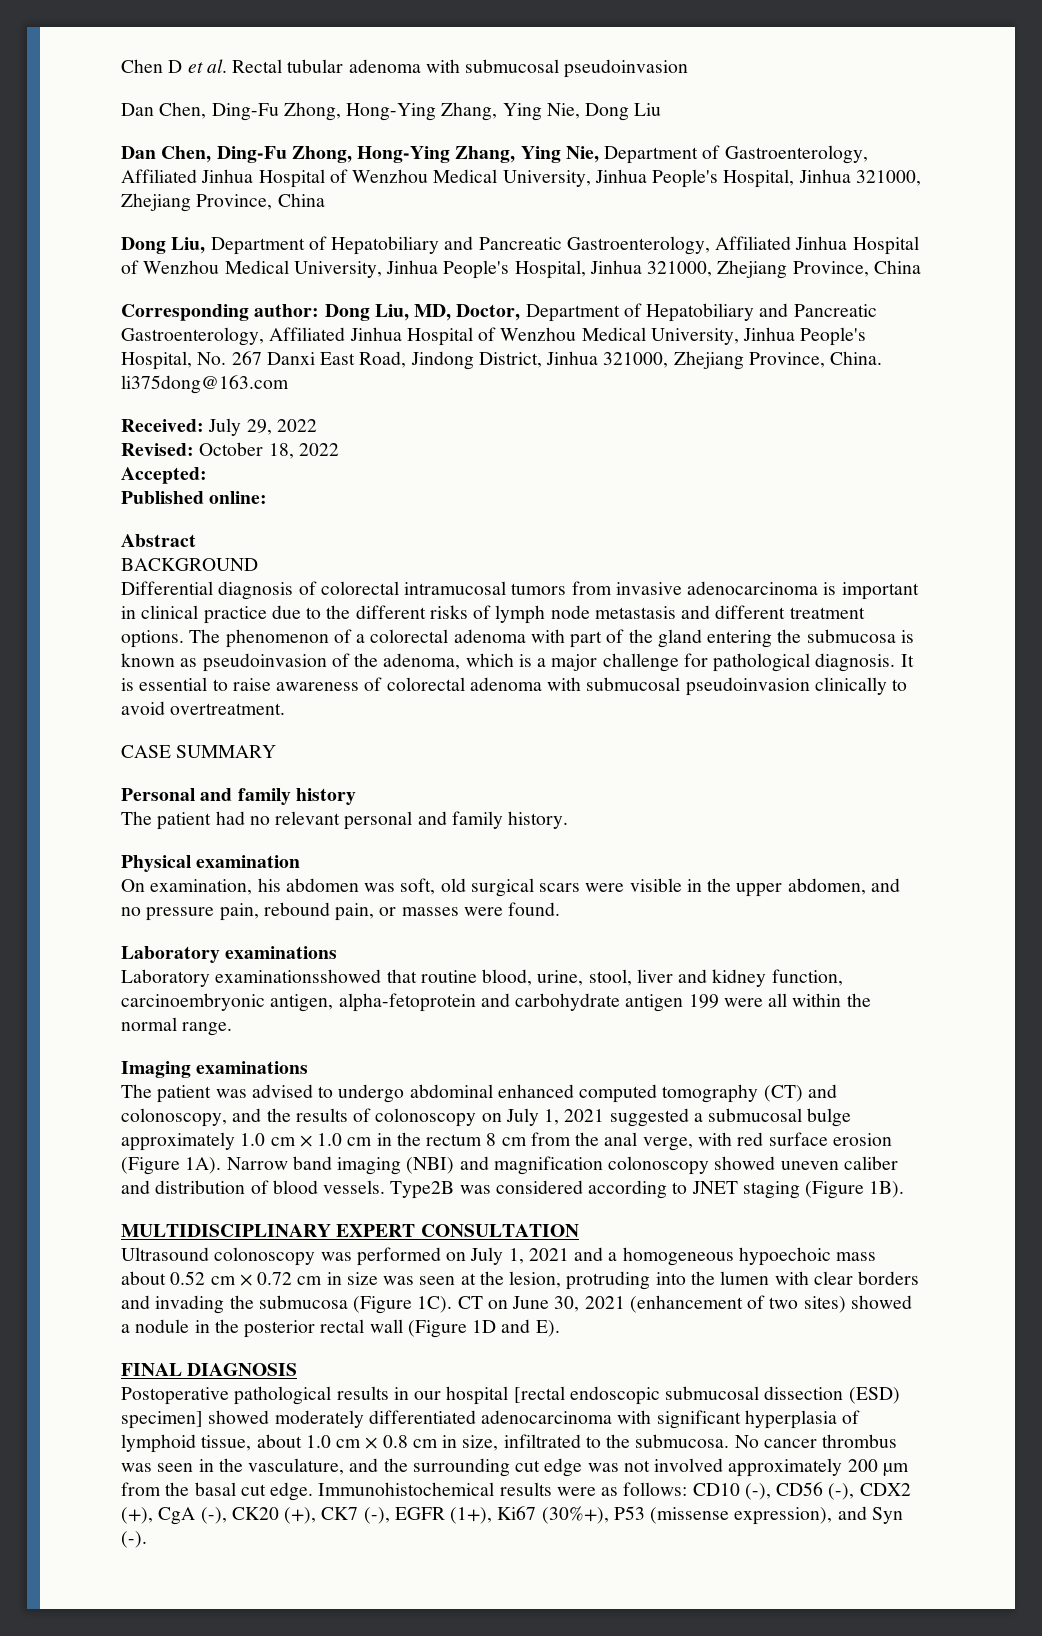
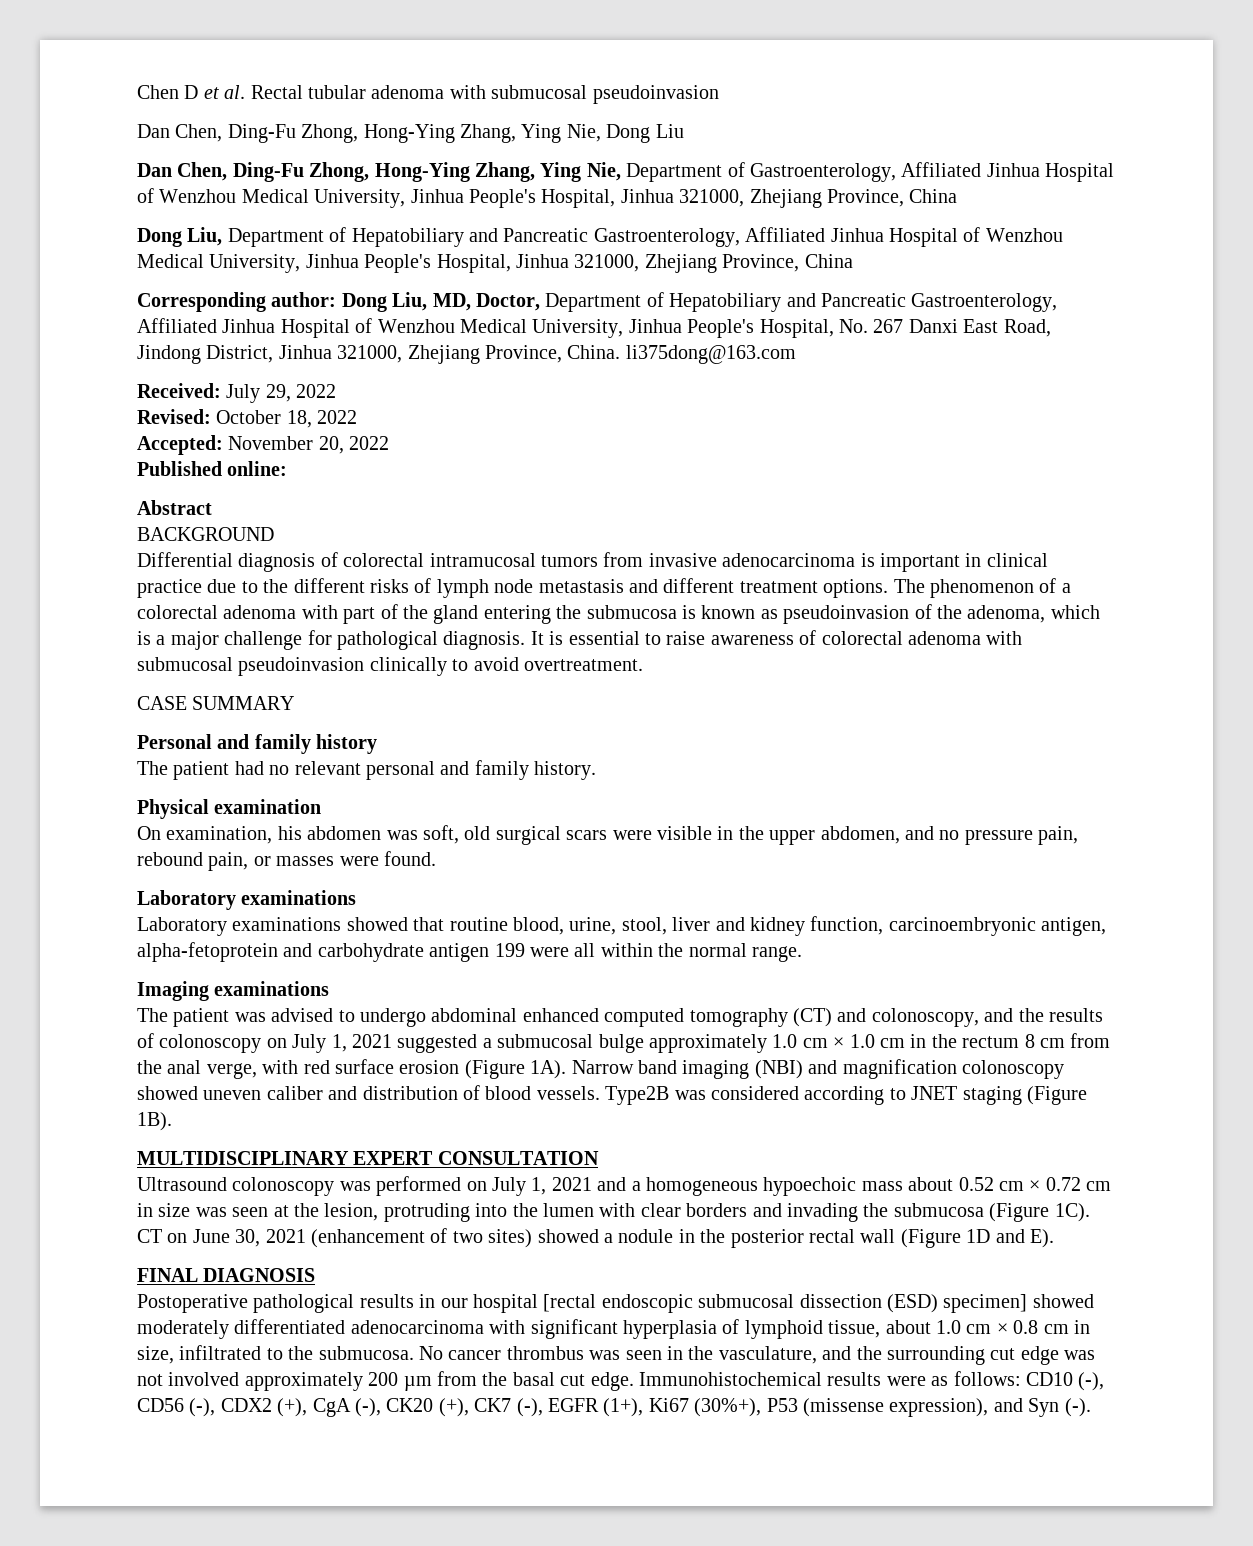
(207, 475) none -> [228,436,390,454] November 20, 2022
[215,969,382,983] examinationsshowed -> [232,917,408,931] examinations showed

